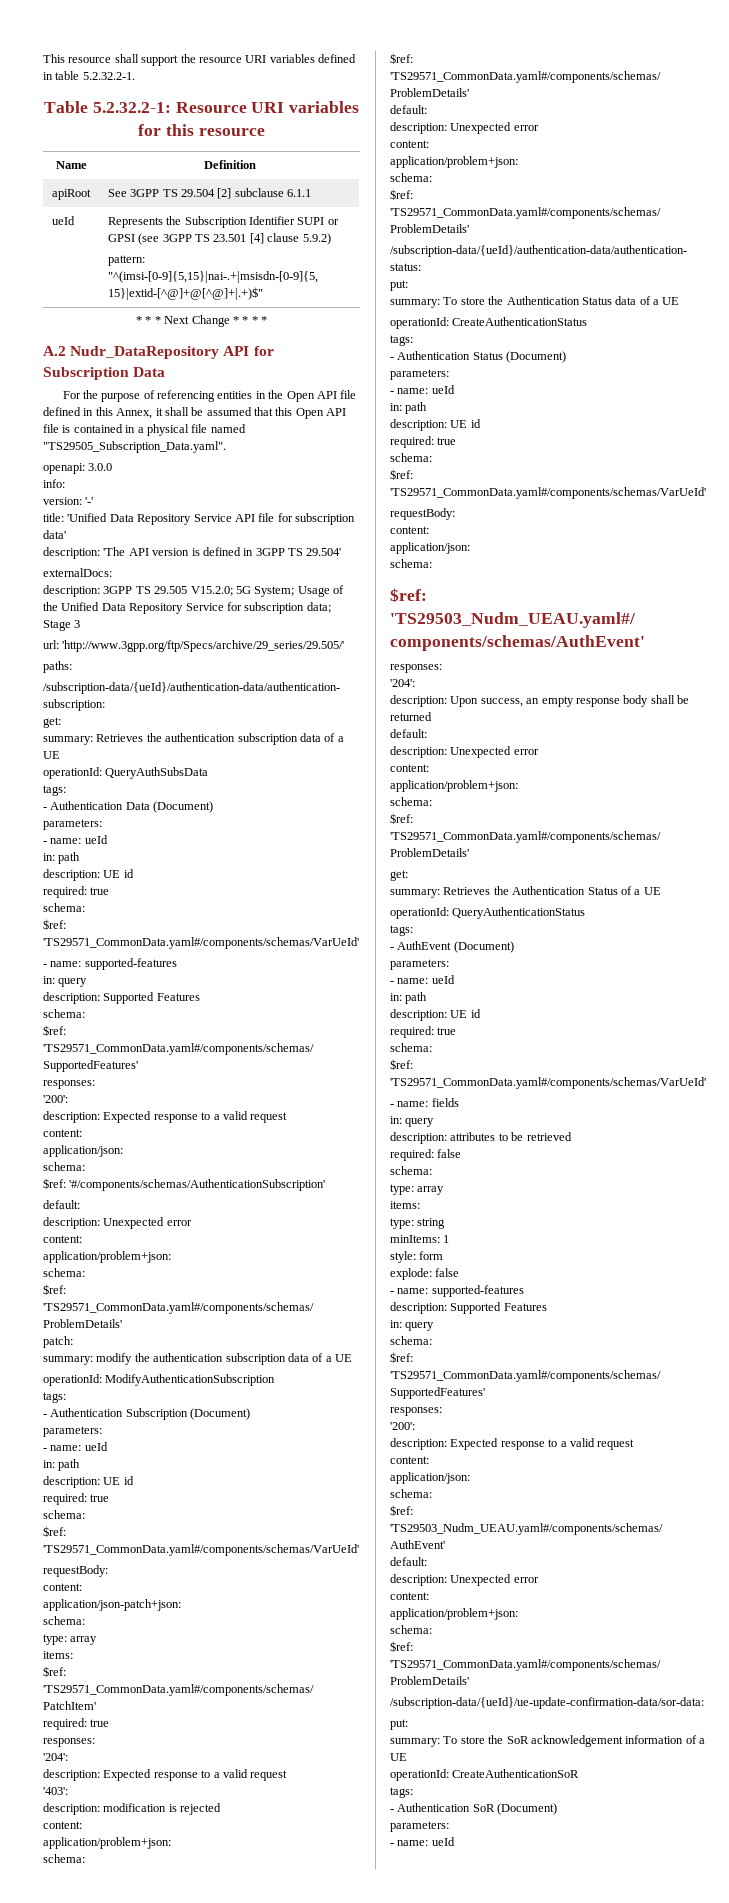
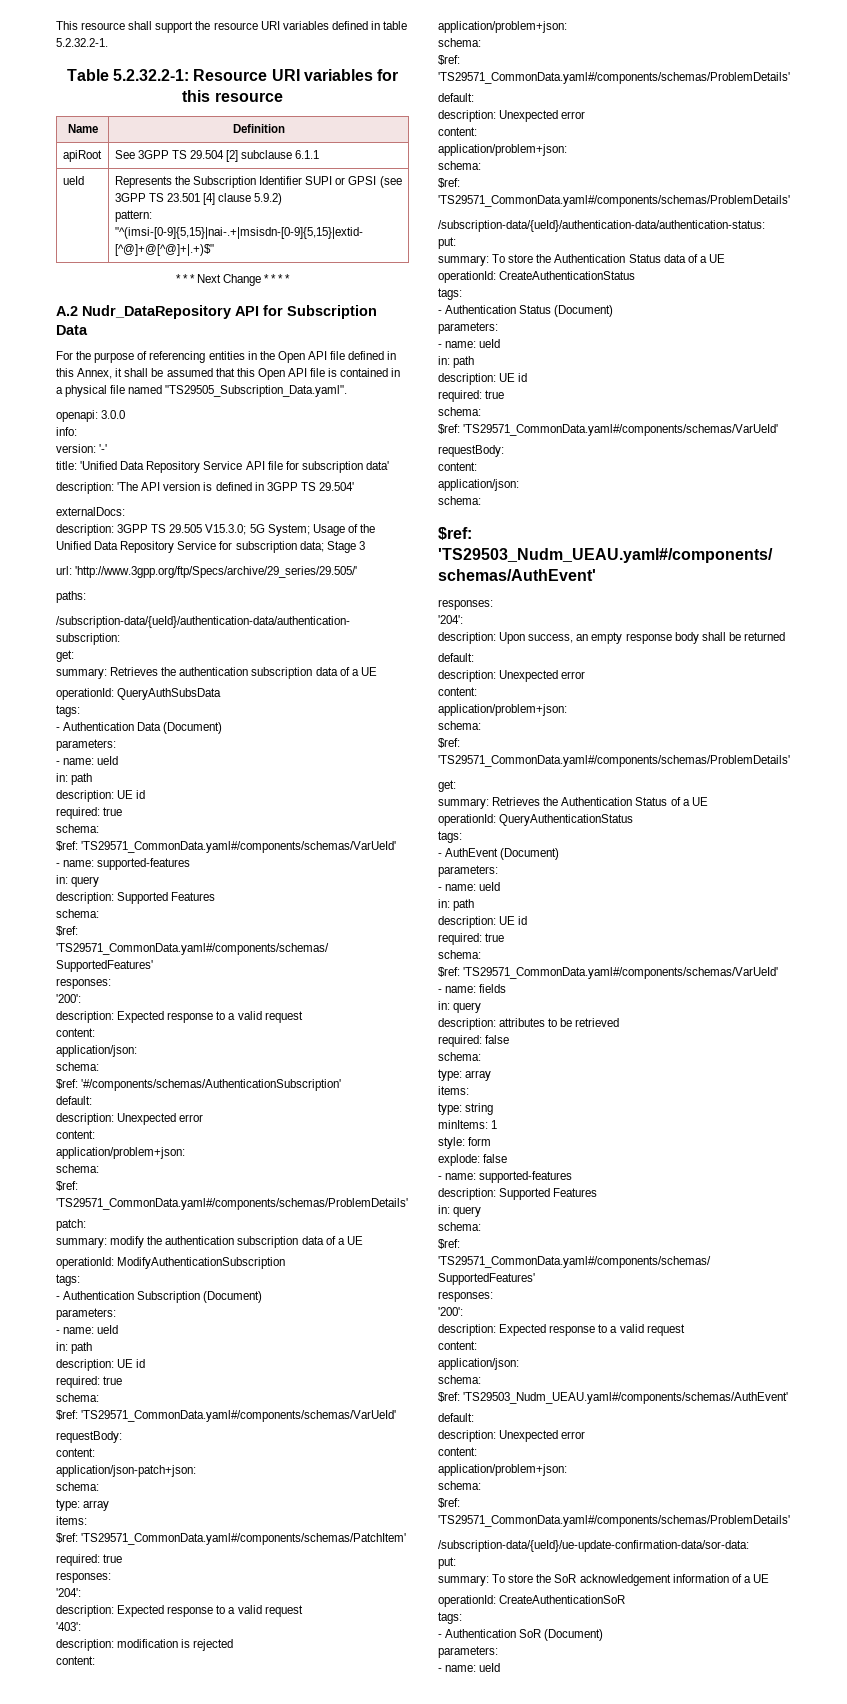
[190,586,233,596] V15.2.0; -> [205,524,247,535] V15.3.0;

